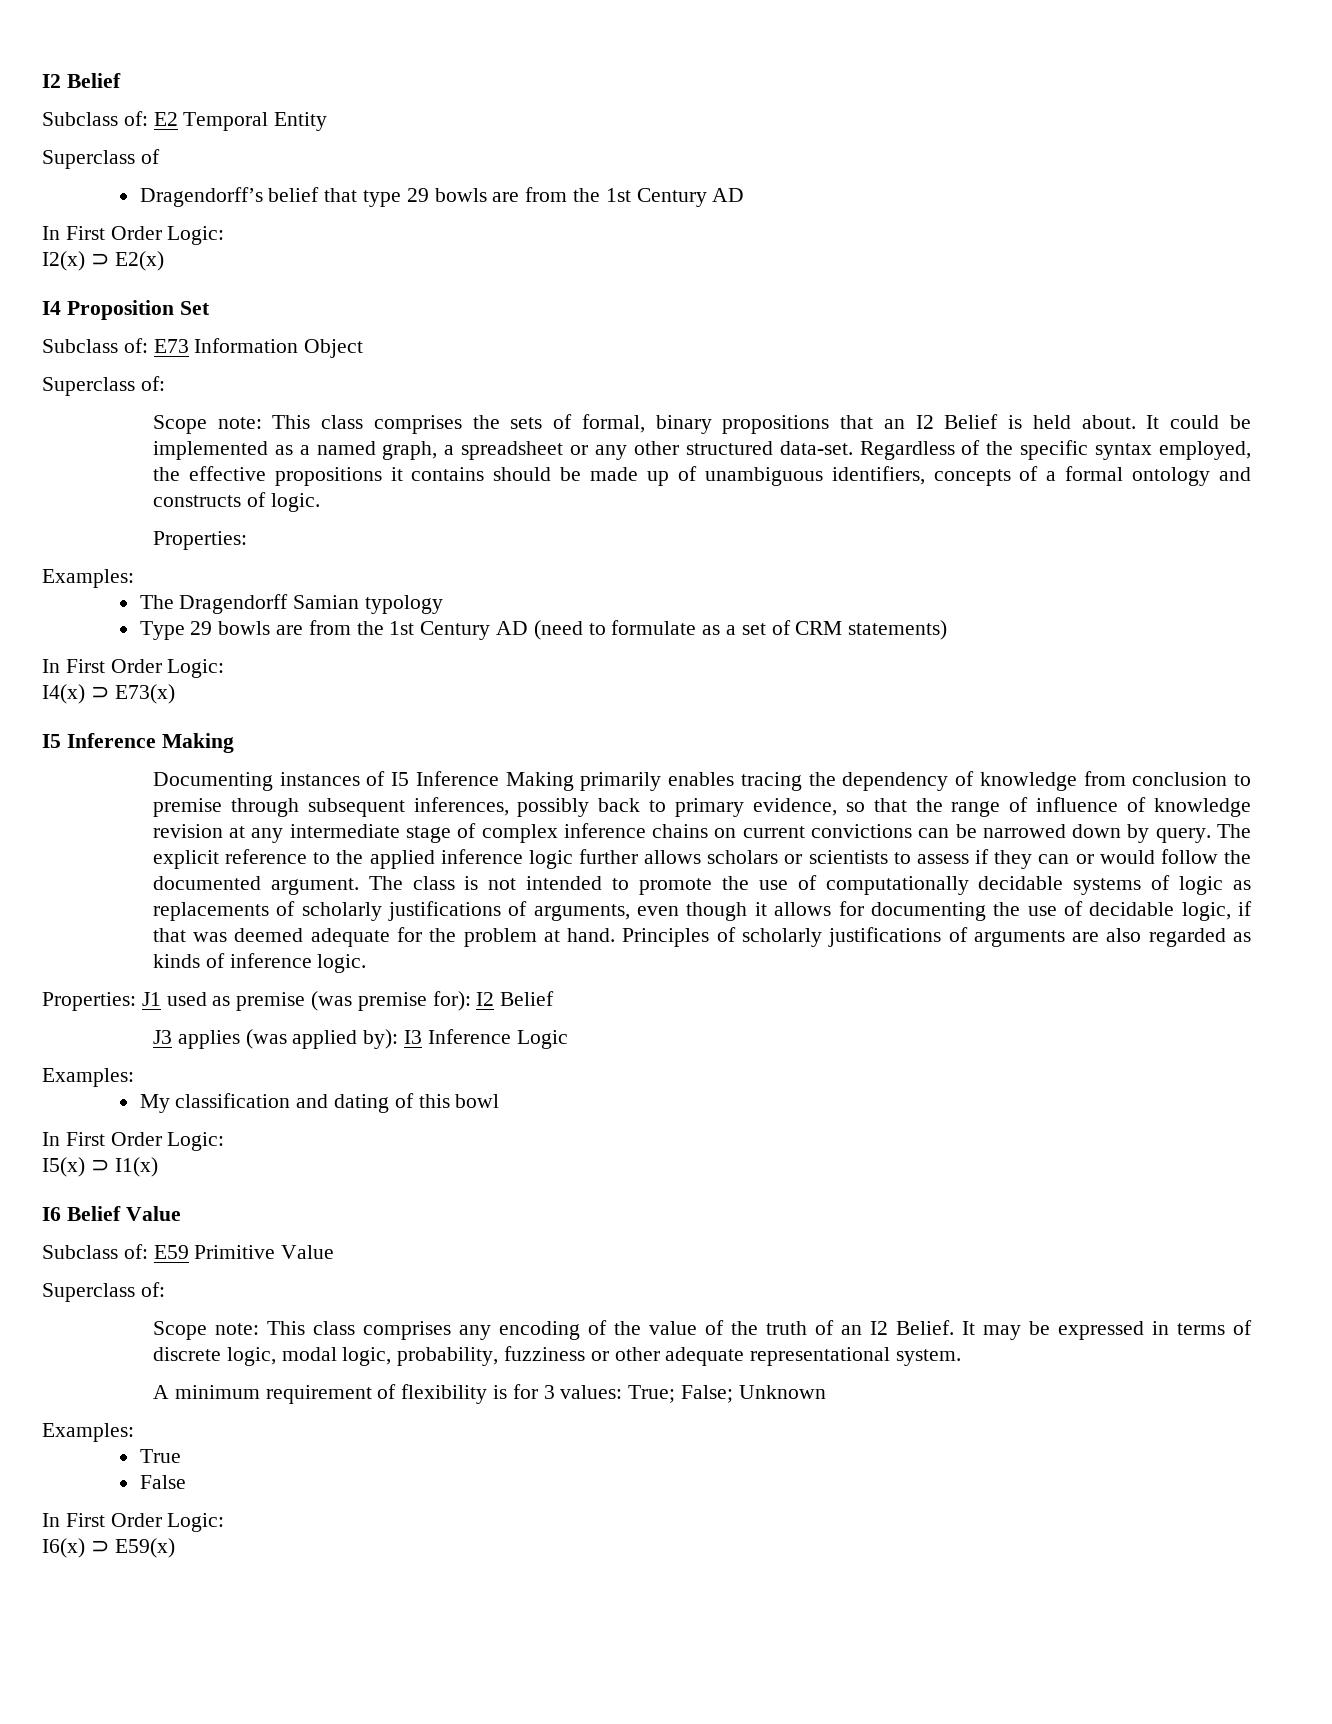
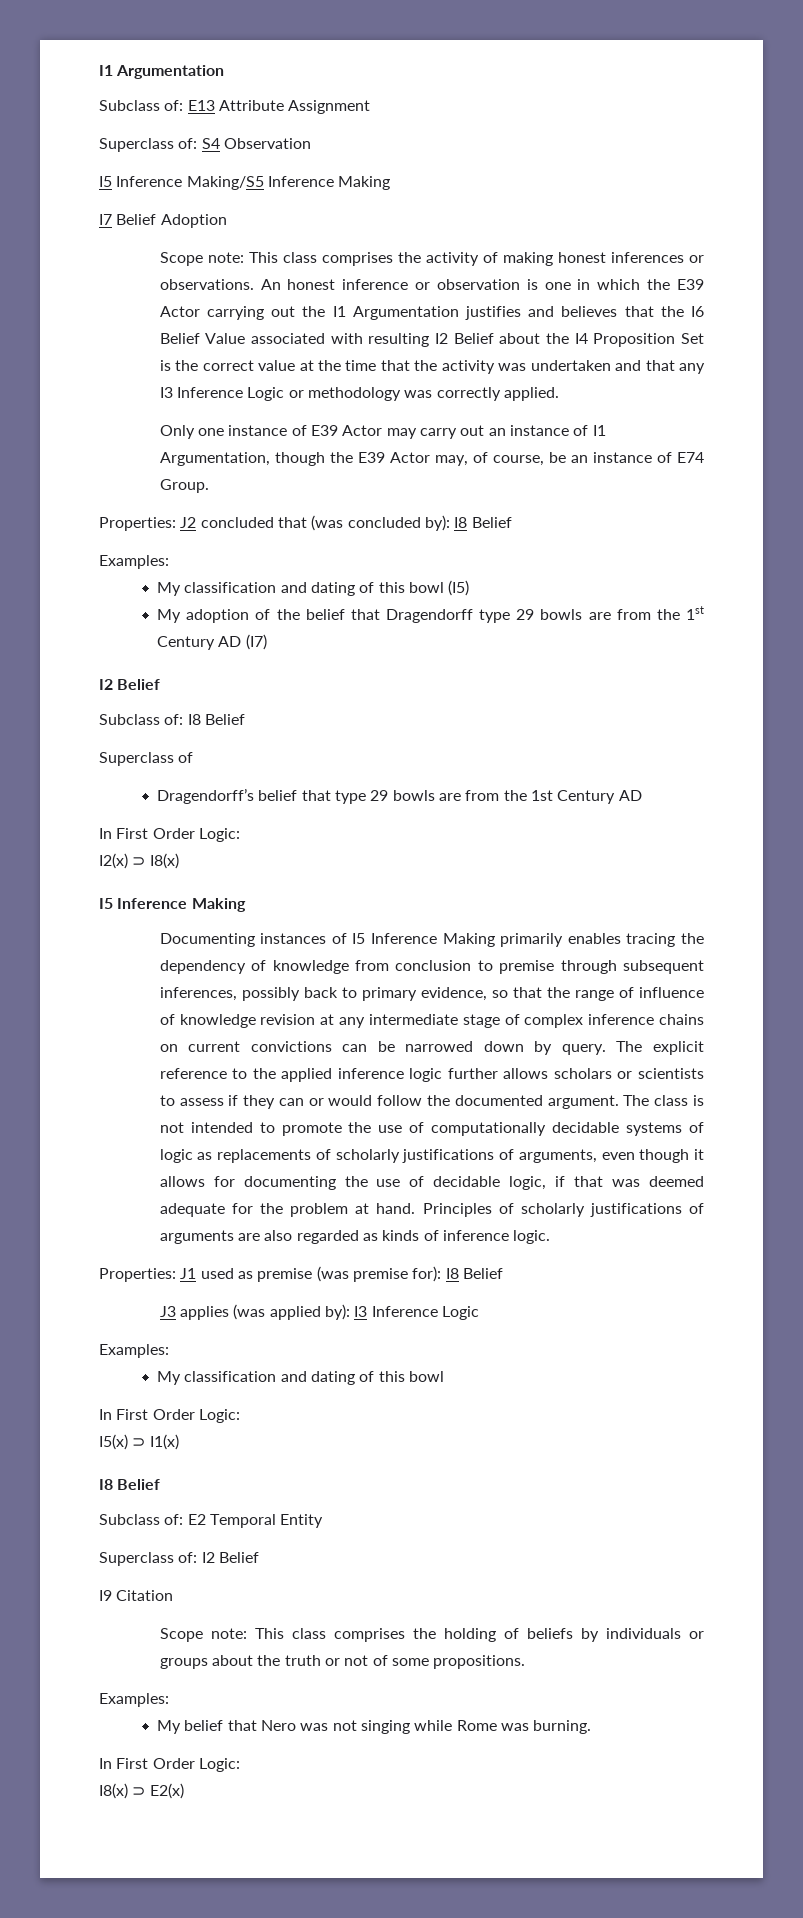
(42, 81) none -> [99,65,225,79] [99,100,371,114] [99,138,311,152] [99,176,391,190] [99,214,227,228] [159,252,705,266] [159,279,704,290] [159,306,704,320] [159,333,704,347] [159,360,705,374] [159,387,559,401] [159,425,606,439] [159,452,704,466] [159,479,209,493] [99,515,512,531] [99,555,169,569] [157,580,470,596] [157,606,704,623] [157,634,267,650] I1 Argumentation // Subclass of: E13 Attribute Assignment // Superclass of: S4 Observation // I5 Inference Making/S5 Inference Making // I7 Belief Adoption // Scope note: This class comprises the activity of making honest inferences or observations. An honest inference or observation is one in which the E39 Actor carrying out the I1 Argumentation justifies and believes that the I6 Belief Value associated with resulting I2 Belief about the I4 Proposition Set is the correct value at the time that the activity was undertaken and that any I3 Inference Logic or methodology was correctly applied. // Only one instance of E39 Actor may carry out an instance of I1 Argumentation, though the E39 Actor may, of course, be an instance of E74 Group. // Properties: J2 concluded that (was concluded by): I8 Belief // Examples: // My classification and dating of this bowl (I5) // My adoption of the belief that Dragendorff type 29 bowls are from the 1st Century AD (I7) //
[153,112,328,131] E2 Temporal Entity -> [187,714,245,725] I8 Belief
[114,251,164,271] [42,300,210,320] [42,338,364,358] [42,376,165,396] [152,414,1251,434] [152,440,1251,460] [152,466,1251,486] [152,492,320,512] [152,531,247,550] [42,569,134,588] [139,594,444,614] [139,620,948,640] [42,659,225,678] [42,684,175,704] E2(x) // I4 Proposition Set // Subclass of: E73 Information Object // Superclass of: // Scope note: This class comprises the sets of formal, binary propositions that an I2 Belief is held about. It could be implemented as a named graph, a spreadsheet or any other structured data-set. Regardless of the specific syntax employed, the effective propositions it contains should be made up of unambiguous identifiers, concepts of a formal ontology and constructs of logic. // Properties: // Examples: // The Dragendorff Samian typology // Type 29 bowls are from the 1st Century AD (need to formulate as a set of CRM statements) // In First Order Logic: // I4(x) ⊃ E73(x) -> [149,853,179,869] I8(x)
[476,992,495,1006] I2 -> [445,1268,459,1279] I8
[42,1206,181,1221] [42,1244,335,1259] [42,1282,165,1302] [152,1320,1252,1340] [152,1346,961,1366] [152,1384,826,1404] [42,1423,134,1442] [139,1449,181,1463] [139,1475,186,1489] [42,1513,225,1532] [42,1538,175,1558] I6 Belief Value // Subclass of: E59 Primitive Value // Superclass of: // Scope note: This class comprises any encoding of the value of the truth of an I2 Belief. It may be expressed in terms of discrete logic, modal logic, probability, fuzziness or other adequate representational system. // A minimum requirement of flexibility is for 3 values: True; False; Unknown // Examples: // True // False // In First Order Logic: // I6(x) ⊃ E59(x) -> [99,1479,161,1490] [99,1514,324,1528] [99,1552,259,1566] [99,1590,174,1601] [159,1628,705,1642] [159,1655,526,1669] [99,1693,169,1707] [157,1720,592,1734] [99,1758,240,1772] [99,1783,184,1799] I8 Belief // Subclass of: E2 Temporal Entity // Superclass of: I2 Belief // I9 Citation // Scope note: This class comprises the holding of beliefs by individuals or groups about the truth or not of some propositions. // Examples: // My belief that Nero was not singing while Rome was burning. // In First Order Logic: // I8(x) ⊃ E2(x)

